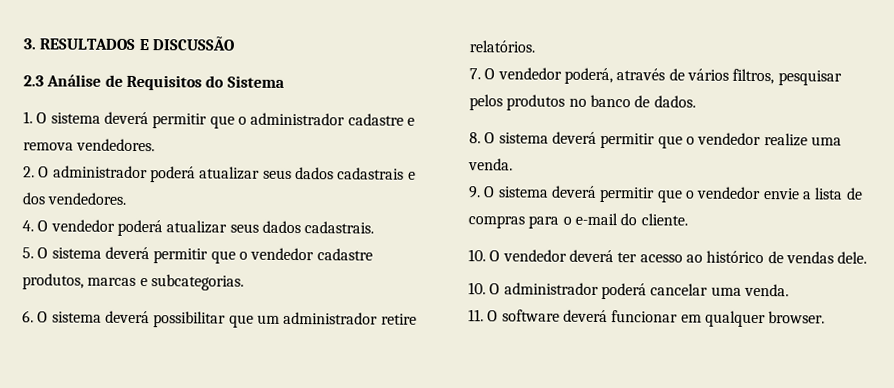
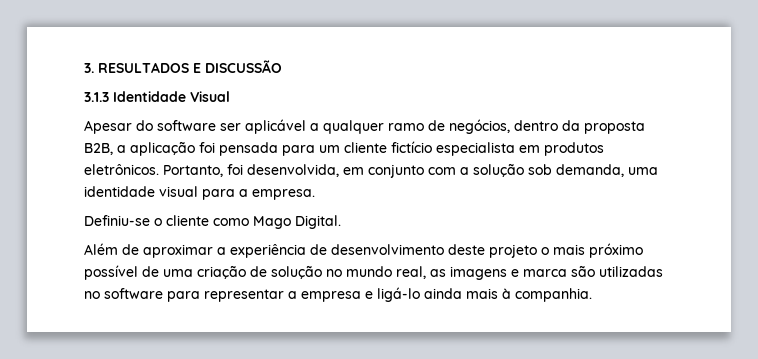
[23,74,285,91] [23,111,415,129] [23,138,156,152] [23,165,416,183] [22,192,128,205] [22,219,375,237] [22,246,373,264] [22,273,244,291] [22,310,417,328] [469,40,535,53] [469,67,842,86] [469,94,696,111] [469,131,842,149] [468,158,513,171] [468,185,863,203] [468,212,688,229] [468,249,868,264] [468,282,789,300] [468,309,826,328] 2.3 Análise de Requisitos do Sistema // 1. O sistema deverá permitir que o administrador cadastre e remova vendedores. // 2. O administrador poderá atualizar seus dados cadastrais e dos vendedores. // 4. O vendedor poderá atualizar seus dados cadastrais. // 5. O sistema deverá permitir que o vendedor cadastre produtos, marcas e subcategorias. // 6. O sistema deverá possibilitar que um administrador retire relatórios. // 7. O vendedor poderá, através de vários filtros, pesquisar pelos produtos no banco de dados. // 8. O sistema deverá permitir que o vendedor realize uma venda. // 9. O sistema deverá permitir que o vendedor envie a lista de compras para o e-mail do cliente. // 10. O vendedor deverá ter acesso ao histórico de vendas dele. // 10. O administrador poderá cancelar uma venda. // 11. O software deverá funcionar em qualquer browser. -> [84,91,230,102] [84,119,645,134] [84,141,604,156] [84,163,658,178] [84,186,315,200] [84,215,341,229] [84,243,643,258] [84,265,663,280] [84,287,592,302] 3.1.3 Identidade Visual // Apesar do software ser aplicável a qualquer ramo de negócios, dentro da proposta B2B, a aplicação foi pensada para um cliente fictício especialista em produtos eletrônicos. Portanto, foi desenvolvida, em conjunto com a solução sob demanda, uma identidade visual para a empresa. // Definiu-se o cliente como Mago Digital. // Além de aproximar a experiência de desenvolvimento deste projeto o mais próximo possível de uma criação de solução no mundo real, as imagens e marca são utilizadas no software para representar a empresa e ligá-lo ainda mais à companhia.

